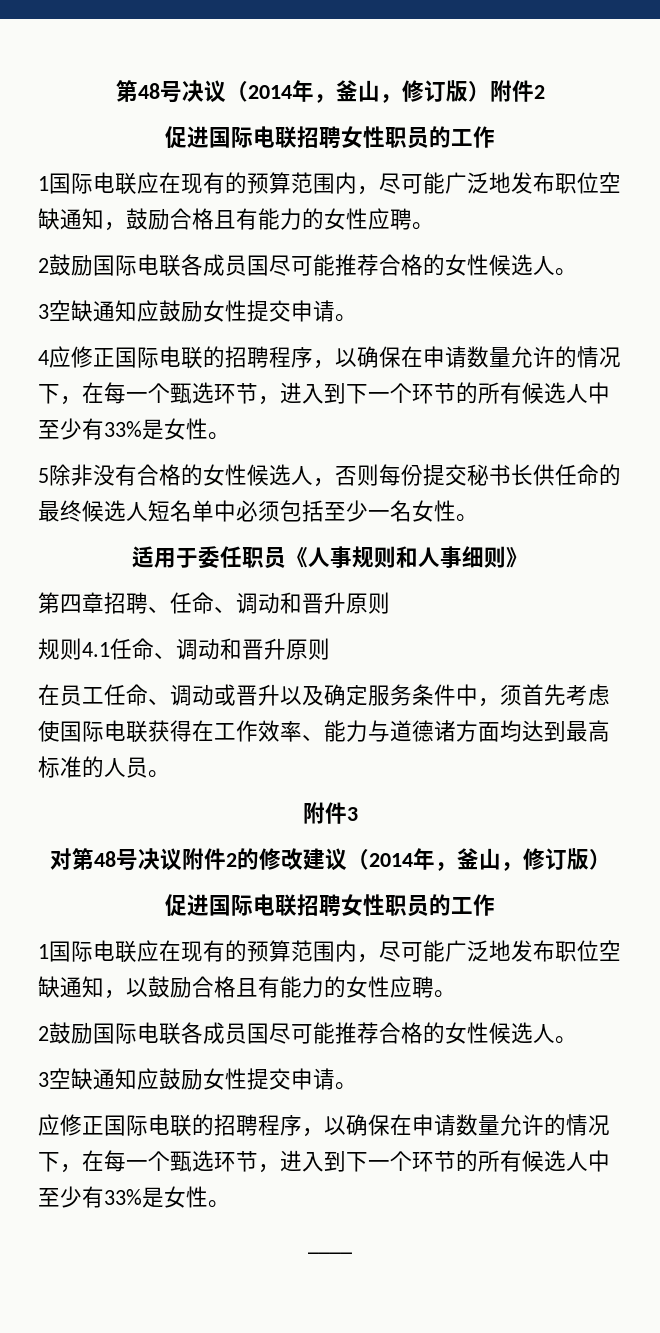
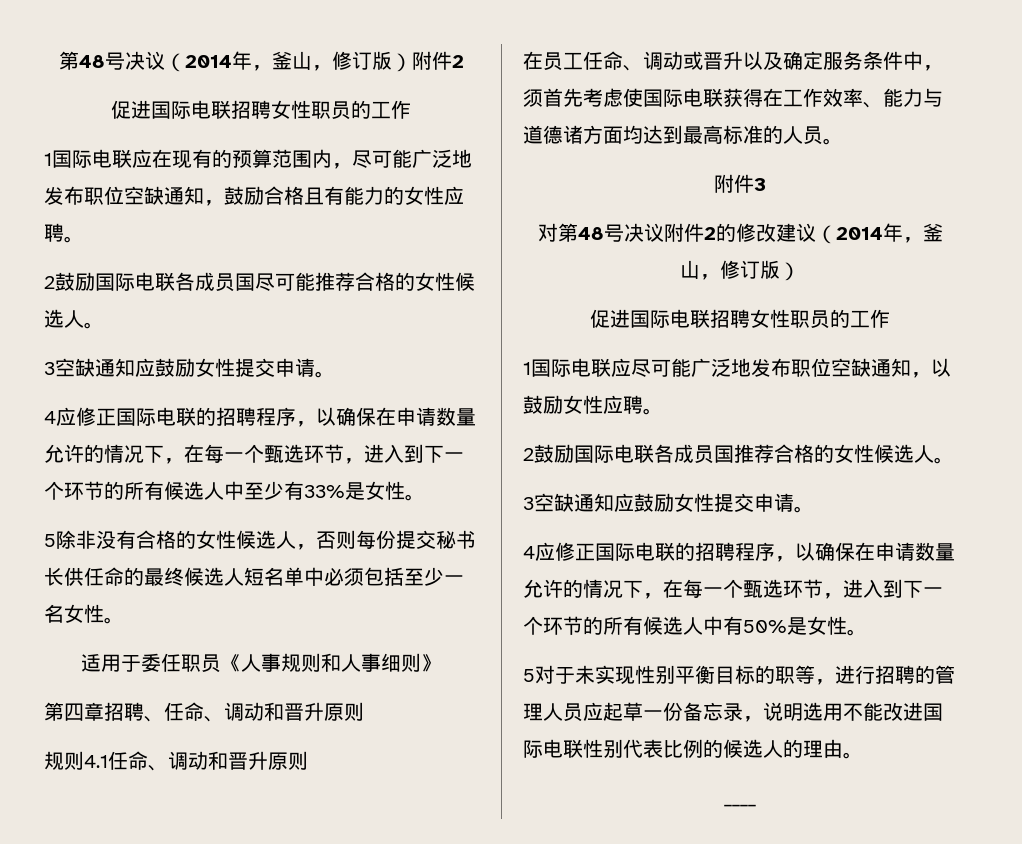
[159,940,379,963] 在现有的预算范围内， -> (631, 367) none
[192,976,456,998] [38,1022,335,1045] 合格且有能力的女性应聘。 // 2鼓励国际电联各成员国尽可能 -> [563,395,663,415] [523,444,734,464] 女性应聘。 // 2鼓励国际电联各成员国
(357, 1086) none -> [523,546,535,559] 4
[38,1186,230,1208] 至少有33%是女性。 -> [723,616,867,636] [523,665,955,685] [523,702,943,722] [523,739,863,759] 有50%是女性。 // 5对于未实现性别平衡目标的职等，进行招聘的管理人员应起草一份备忘录，说明选用不能改进国际电联性别代表比例的候选人的理由。

